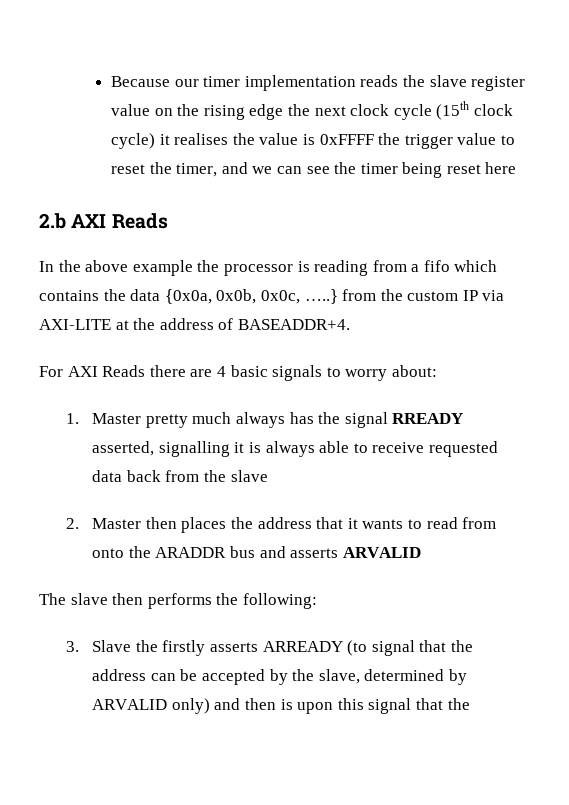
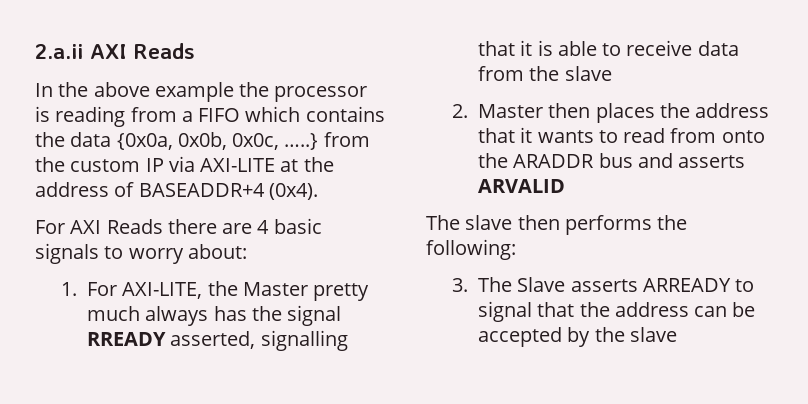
[111,75,526,91] [111,101,513,120] [111,133,515,149] [111,162,517,178] [39,213,66,229] Because our timer implementation reads the slave register value on the rising edge the next clock cycle (15th clock cycle) it realises the value is 0xFFFF the trigger value to reset the timer, and we can see the timer being reset here // 2.b -> [35,44,83,59] 2.a.ii
[423,260,450,272] fifo -> [198,108,241,122] FIFO
[237,319,350,330] BASEADDR+4. -> [138,183,318,200] BASEADDR+4 (0x4).
(79, 418) none -> [86,281,238,299] For AXI-LITE, the
(230, 449) none -> [477,41,515,56] that
[265,441,315,457] always -> (553, 48) none
[429,441,499,457] [92,470,161,482] requested data back -> [697,41,739,56] data
[92,640,206,656] Slave the firstly -> [477,277,566,292] The Slave
[347,640,368,656] (to -> [735,279,755,292] to
[318,669,468,685] [92,698,470,714] slave, determined by ARVALID only) and then is upon this signal that the -> [629,327,677,342] slave

